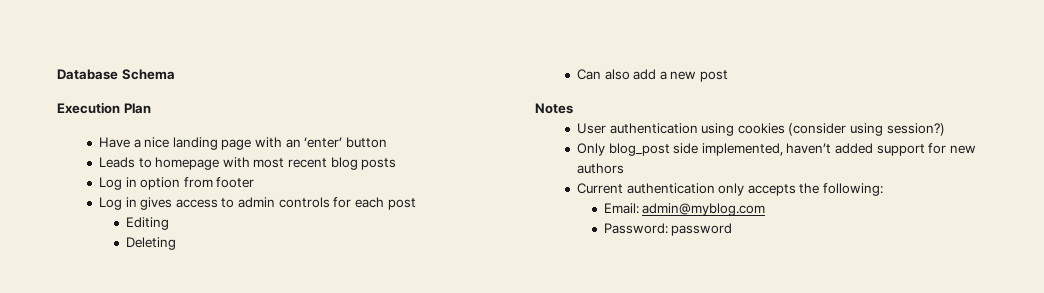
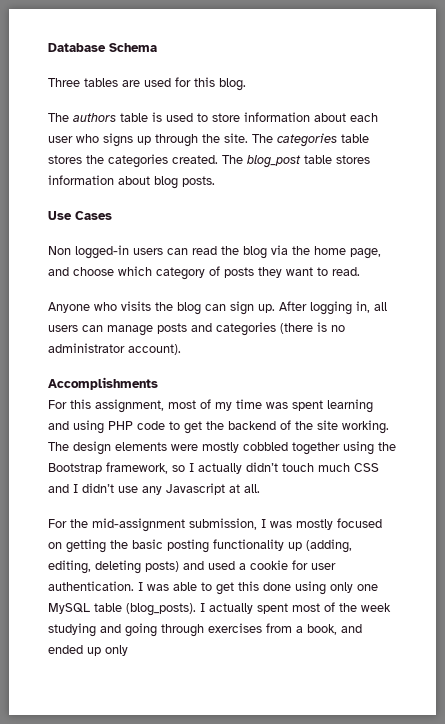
[57,102,151,114] [98,137,388,150] [98,157,397,170] [98,177,255,190] [98,197,416,210] [125,217,169,230] [125,237,176,250] [576,69,729,82] [535,103,573,114] [576,123,945,136] [576,143,977,156] [576,163,624,174] [576,183,884,196] [603,203,766,216] [603,223,733,236] Execution Plan // Have a nice landing page with an ‘enter’ button // Leads to homepage with most recent blog posts // Log in option from footer // Log in gives access to admin controls for each post // Editing // Deleting // Can also add a new post // Notes // User authentication using cookies (consider using session?) // Only blog_post side implemented, haven’t added support for new authors // Current authentication only accepts the following: // Email: admin@myblog.com // Password: password -> [48,77,246,91] [48,112,378,122] [48,133,369,147] [48,154,370,168] [48,175,215,189] [48,211,112,220] [48,245,381,259] [48,266,360,280] [48,301,387,315] [48,322,345,336] [48,343,181,355] [48,377,158,390] [48,399,373,413] [48,420,389,434] [48,441,396,455] [48,462,379,474] [48,483,260,495] [48,518,382,532] [48,539,352,553] [48,560,336,574] [48,581,378,595] [48,602,391,616] [48,623,362,637] [48,645,128,656] Three tables are used for this blog. // The authors table is used to store information about each user who signs up through the site. The categories table stores the categories created. The blog_post table stores information about blog posts. // Use Cases // Non logged-in users can read the blog via the home page, and choose which category of posts they want to read. // Anyone who visits the blog can sign up. After logging in, all users can manage posts and categories (there is no administrator account). // Accomplishments // For this assignment, most of my time was spent learning and using PHP code to get the backend of the site working. The design elements were mostly cobbled together using the Bootstrap framework, so I actually didn’t touch much CSS and I didn’t use any Javascript at all. // For the mid-assignment submission, I was mostly focused on getting the basic posting functionality up (adding, editing, deleting posts) and used a cookie for user authentication. I was able to get this done using only one MySQL table (blog_posts). I actually spent most of the week studying and going through exercises from a book, and ended up only

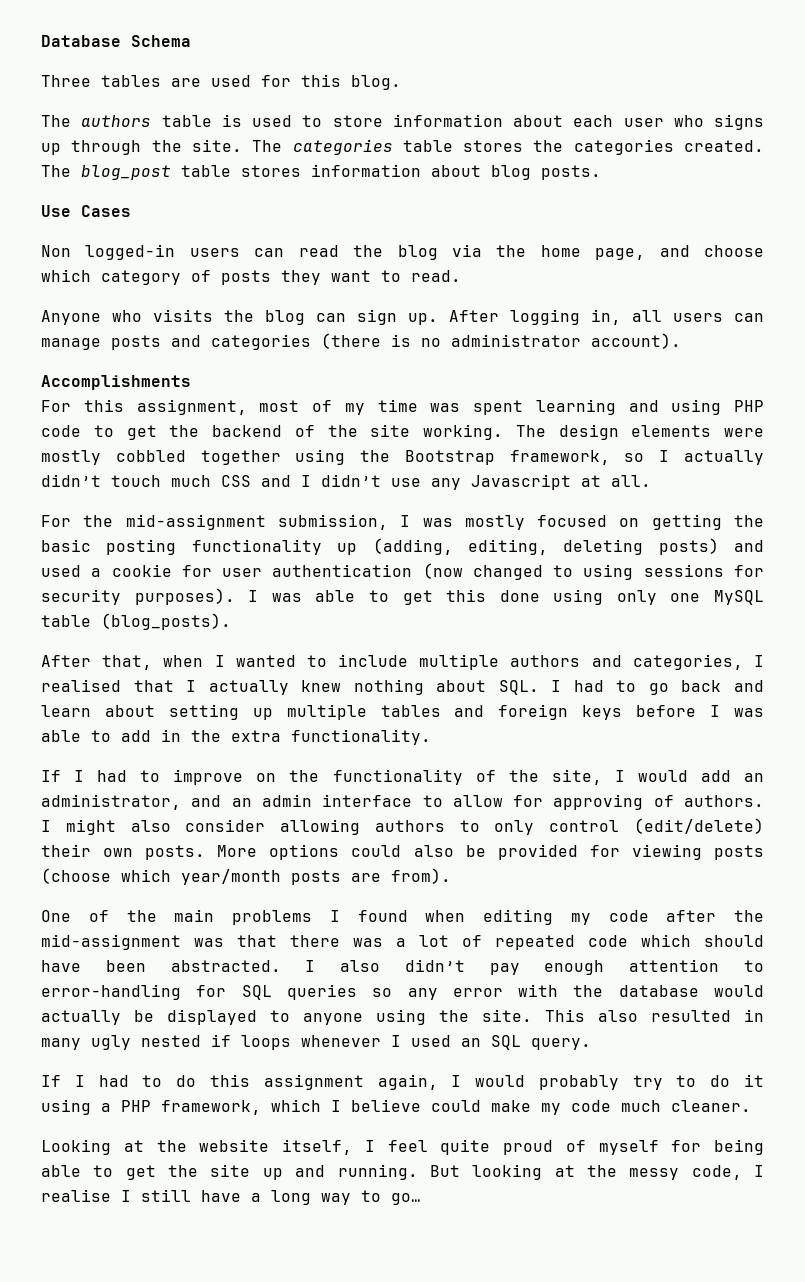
[48,581,134,591] authentication. -> [272,563,764,580] [41,588,235,605] authentication (now changed to using sessions for security purposes).
[200,602,391,614] [48,623,362,637] [48,645,128,656] I actually spent most of the week studying and going through exercises from a book, and ended up only -> [41,654,764,670] [41,679,765,695] [41,704,764,720] [41,729,431,745] [41,769,764,785] [41,794,764,810] [41,818,764,835] [41,844,764,860] [41,868,451,885] [41,909,764,925] [41,934,764,950] [41,959,764,975] [41,984,764,1000] [41,1009,764,1025] [41,1034,591,1050] [41,1074,765,1090] [41,1099,751,1115] [41,1139,764,1155] [41,1164,765,1180] [41,1189,421,1205] // After that, when I wanted to include multiple authors and categories, I realised that I actually knew nothing about SQL. I had to go back and learn about setting up multiple tables and foreign keys before I was able to add in the extra functionality. // If I had to improve on the functionality of the site, I would add an administrator, and an admin interface to allow for approving of authors. I might also consider allowing authors to only control (edit/delete) their own posts. More options could also be provided for viewing posts (choose which year/month posts are from). // One of the main problems I found when editing my code after the mid-assignment was that there was a lot of repeated code which should have been abstracted. I also didn’t pay enough attention to error-handling for SQL queries so any error with the database would actually be displayed to anyone using the site. This also resulted in many ugly nested if loops whenever I used an SQL query. // If I had to do this assignment again, I would probably try to do it using a PHP framework, which I believe could make my code much cleaner. // Looking at the website itself, I feel quite proud of myself for being able to get the site up and running. But looking at the messy code, I realise I still have a long way to go…

